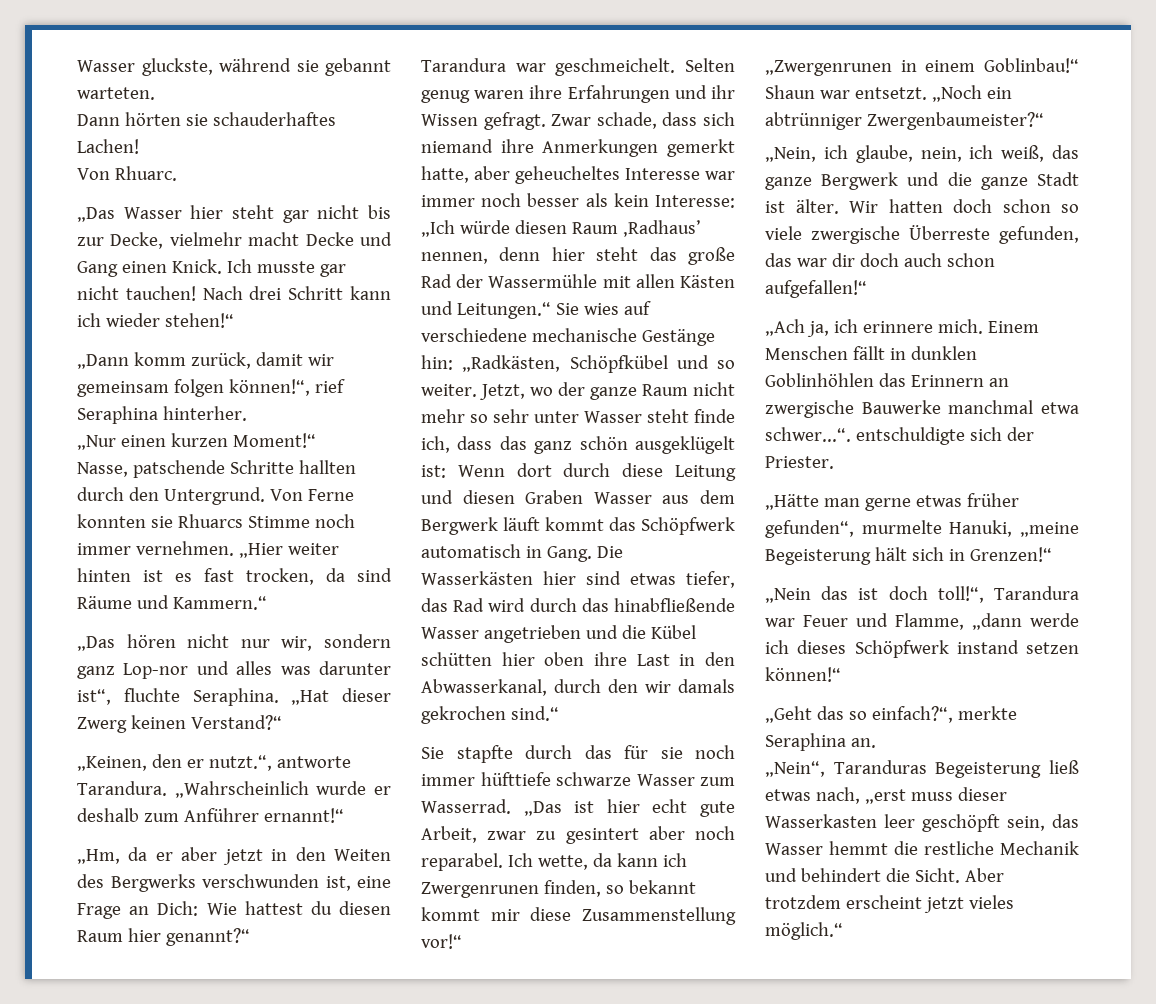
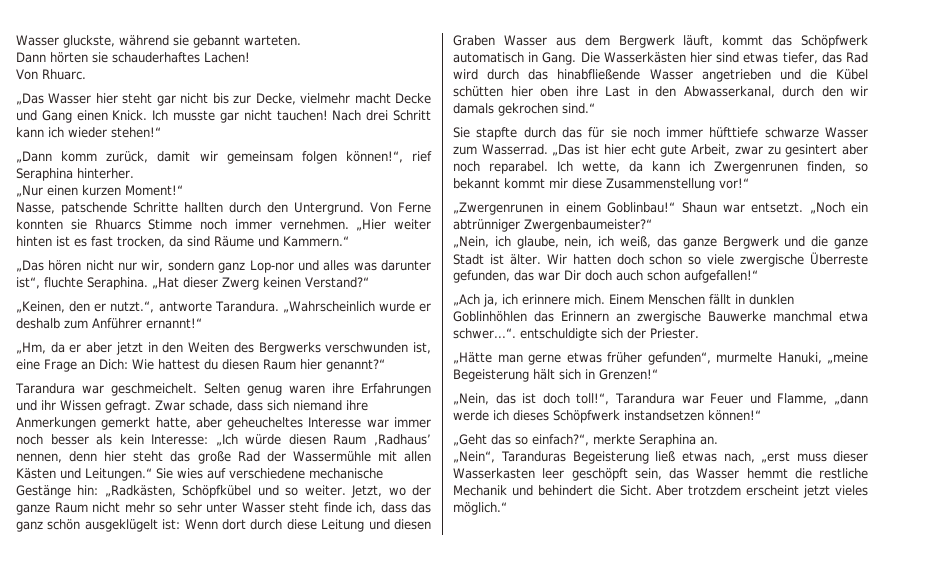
[503,517,540,531] läuft -> [683,35,714,47] läuft,
[831,253,855,267] dir -> [564,270,581,280] Dir
[765,588,811,603] „Nein -> [453,393,489,405] „Nein,
[956,640,1079,654] instand setzen -> [624,410,704,421] instandsetzen

